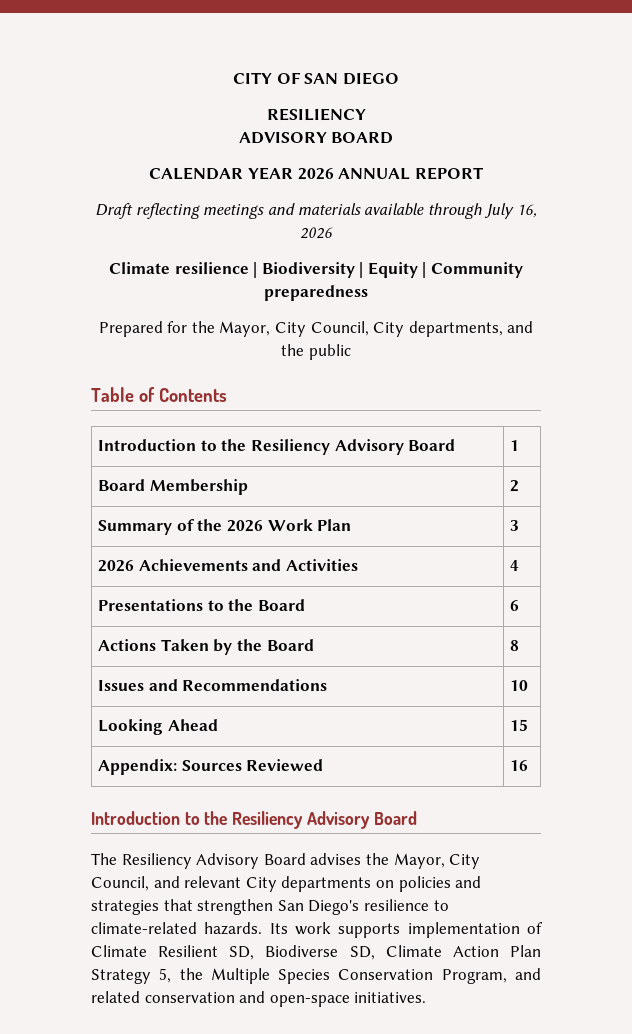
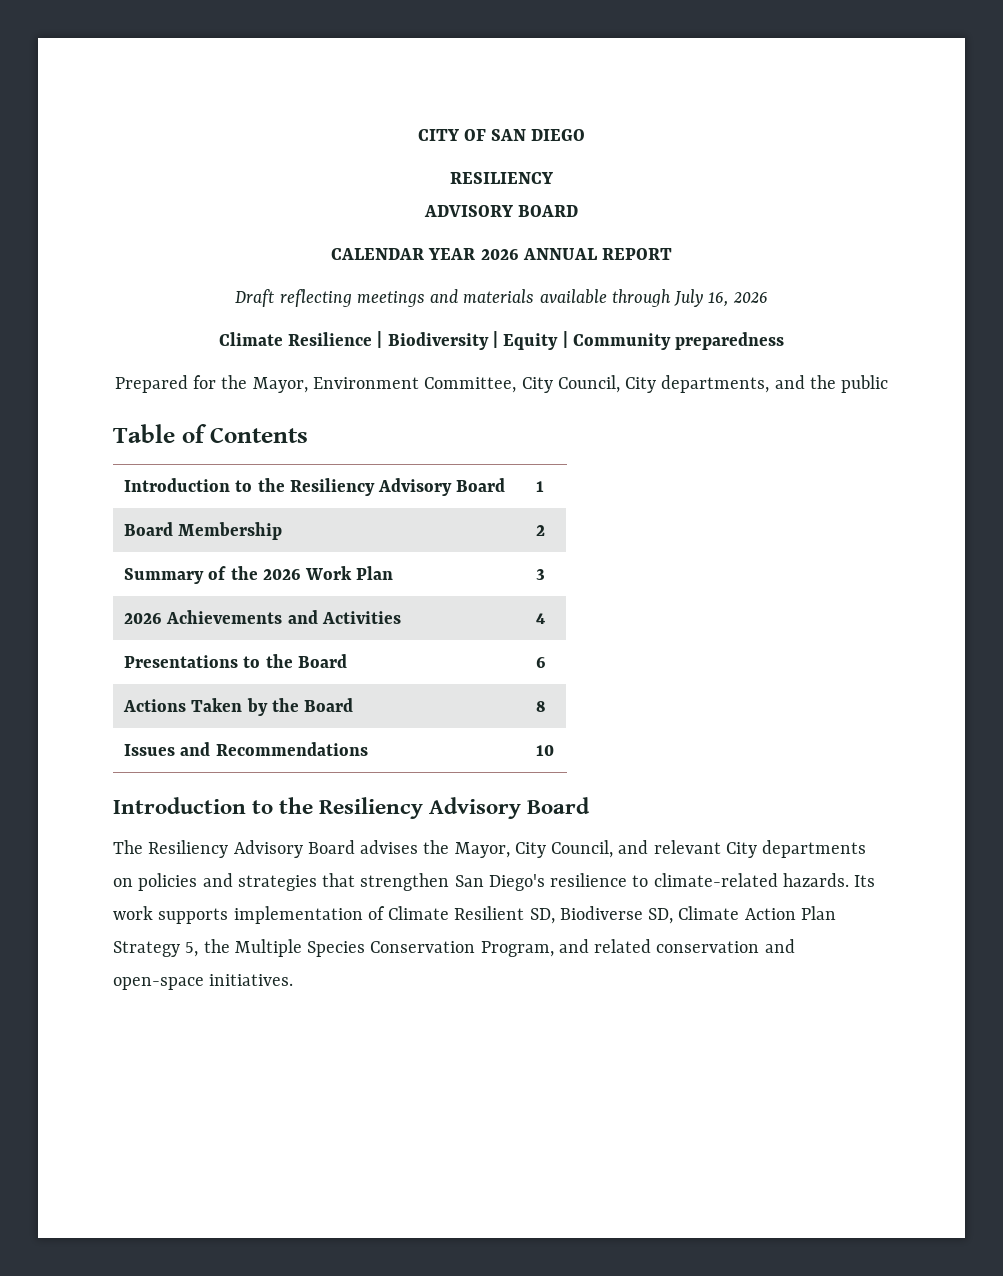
[174,262,249,274] resilience -> [288,332,373,346] Resilience
(271, 329) none -> [312,377,517,393] Environment Committee,
[98,719,218,735] [510,719,529,731] [98,759,324,775] [510,760,529,771] // Looking Ahead | 15 // Appendix: Sources Reviewed | 16 -> (555, 750) none

